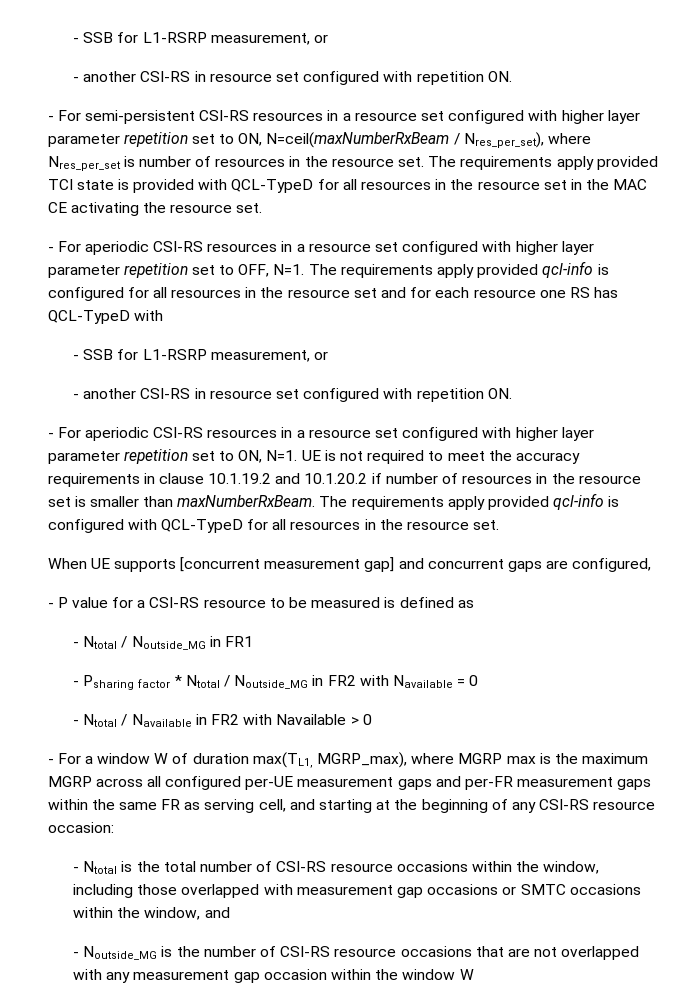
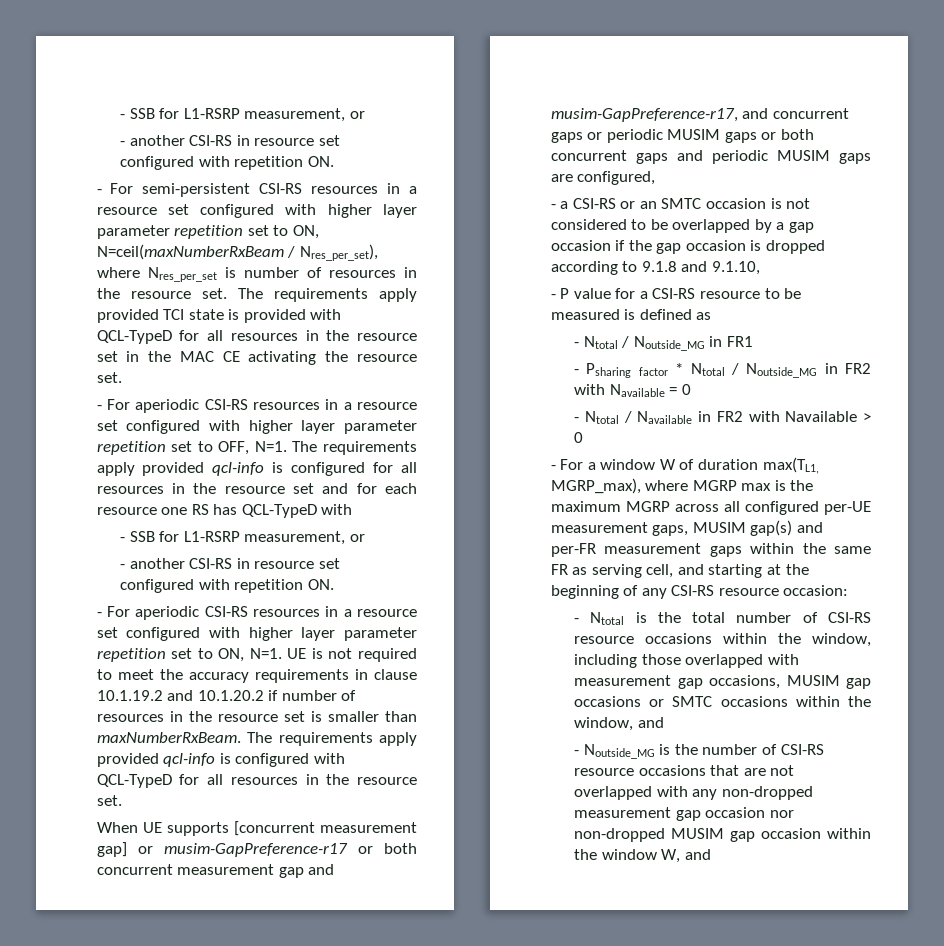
[398,558,652,572] and concurrent gaps are configured, -> [137,843,417,857] [96,864,335,878] [550,108,849,122] [550,129,815,143] [550,150,871,164] [550,171,656,185] [550,198,811,209] [550,219,815,233] [550,240,826,254] [550,261,760,275] or musim-GapPreference-r17 or both concurrent measurement gap and musim-GapPreference-r17, and concurrent gaps or periodic MUSIM gaps or both concurrent gaps and periodic MUSIM gaps are configured, // - a CSI-RS or an SMTC occasion is not considered to be overlapped by a gap occasion if the gap occasion is dropped according to 9.1.8 and 9.1.10,
[397,779,432,790] gaps -> [652,520,793,536] gaps, MUSIM gap(s)
(424, 892) none -> [709,675,871,689] occasions, MUSIM gap
(131, 977) none -> [721,786,813,800] non-dropped
(327, 974) none -> [769,810,794,818] [574,828,822,842] nor non-dropped MUSIM gap occasion
[459,969,474,980] W -> [661,849,711,863] W, and

